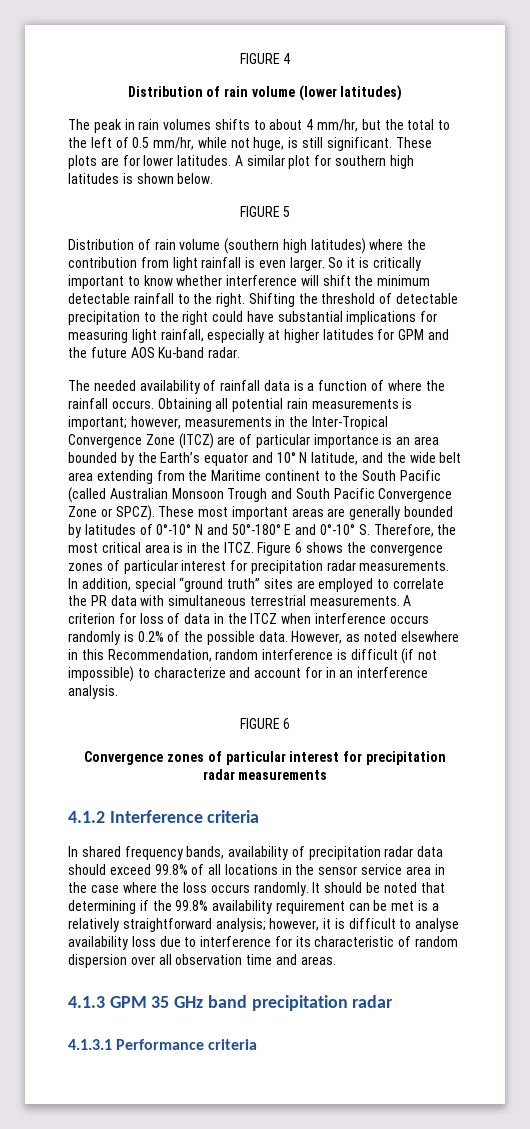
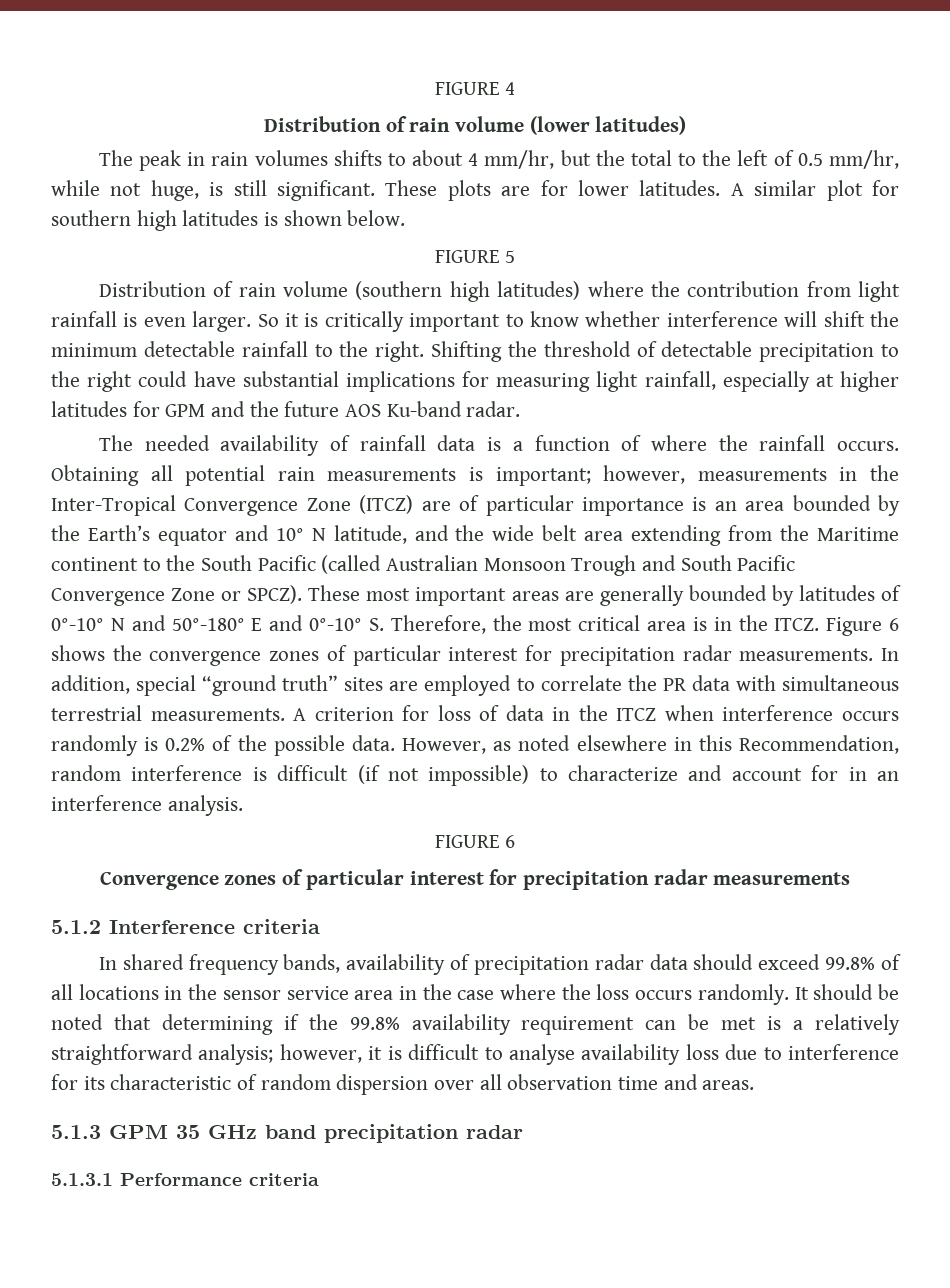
[68,811,105,823] 4.1.2 -> [51,920,101,934] 5.1.2
[68,996,105,1008] 4.1.3 -> [51,1125,101,1139] 5.1.3
[68,1039,112,1050] 4.1.3.1 -> [51,1173,113,1186] 5.1.3.1

